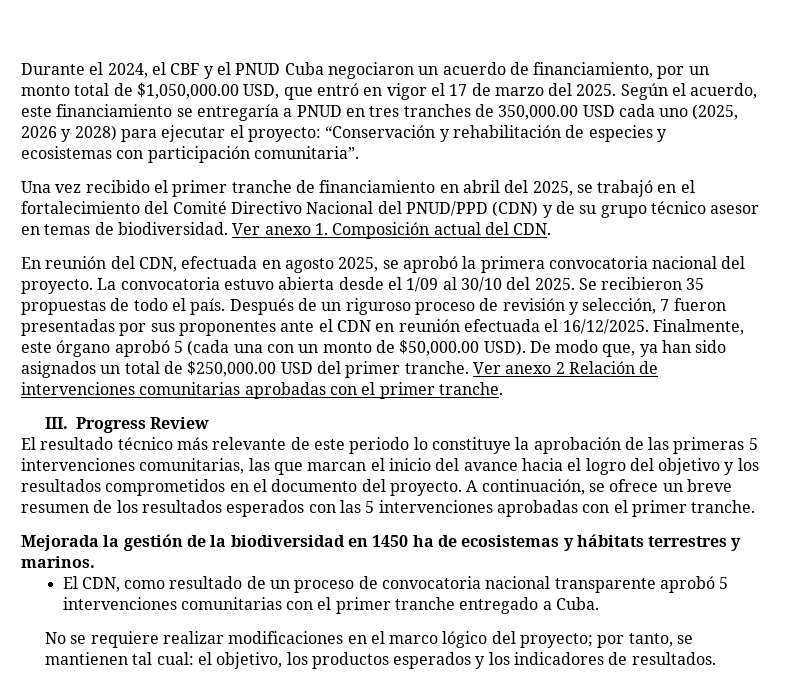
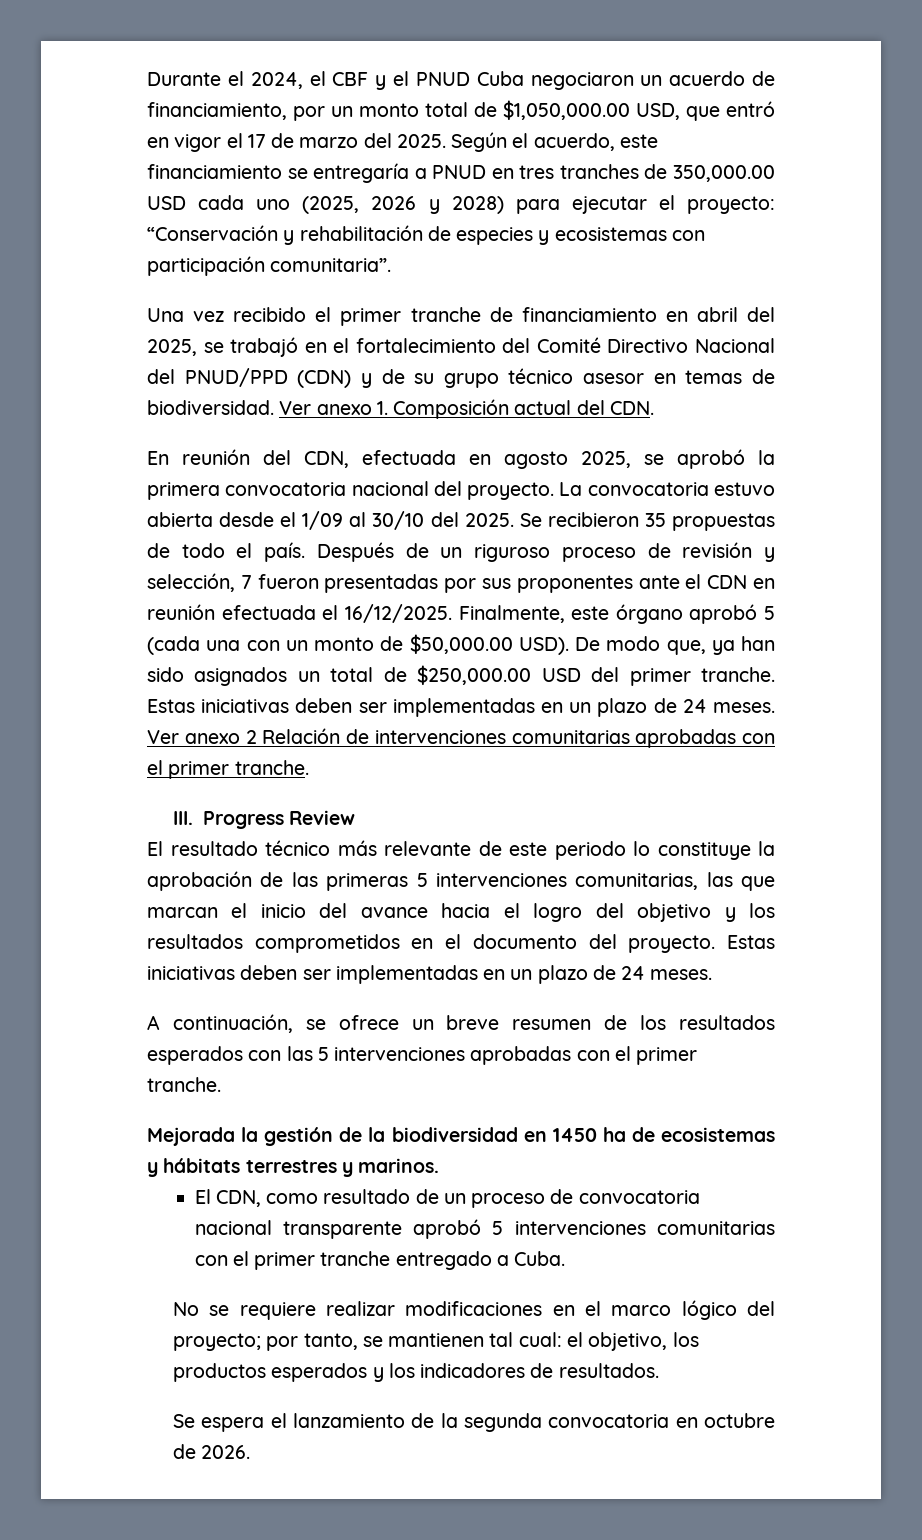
(469, 367) none -> [147,698,775,717] Estas iniciativas deben ser implementadas en un plazo de 24 meses.
(462, 488) none -> [727,935,775,949] [147,965,713,984] Estas iniciativas deben ser implementadas en un plazo de 24 meses. //
(716, 658) none -> [173,1413,775,1432] [173,1444,251,1459] // Se espera el lanzamiento de la segunda convocatoria en octubre de 2026.

